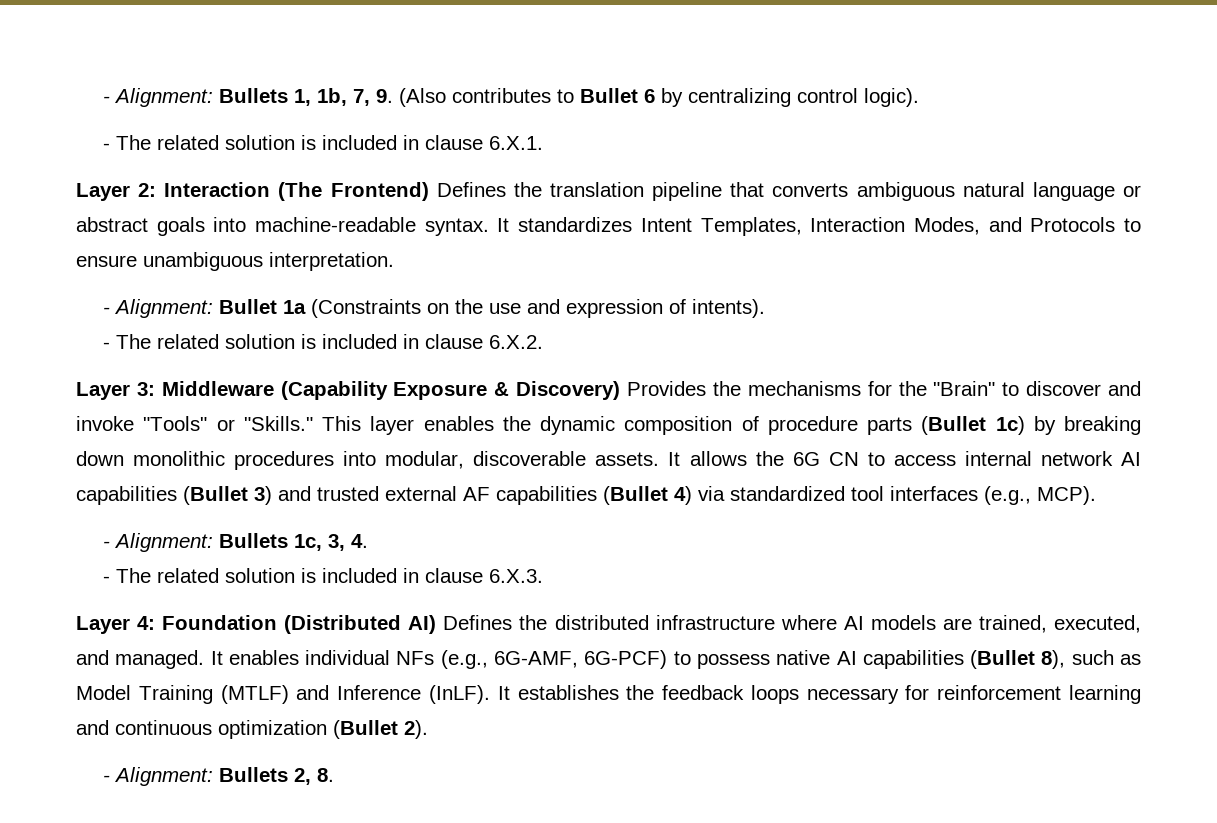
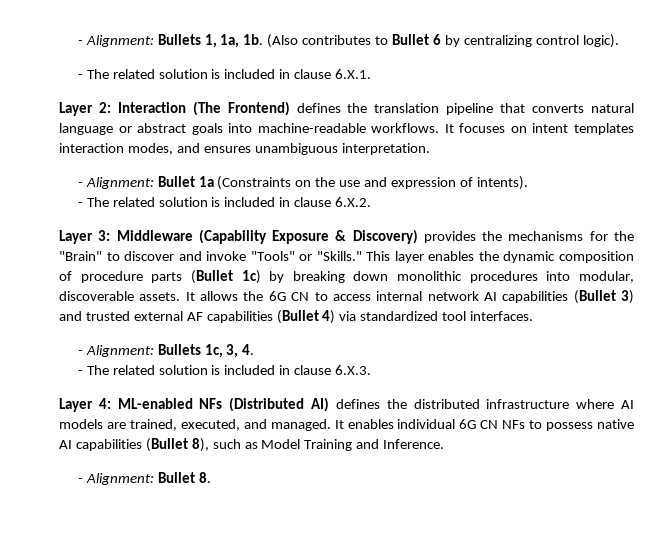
[316,88,393,106] 1b, 7, 9. -> [220,34,264,48] 1a, 1b.
[436,182,506,197] Defines -> [296,103,341,113] defines
[856,182,955,201] ambiguous -> (585, 108) none
[424,217,1141,236] [76,255,137,267] syntax. It standardizes Intent Templates, Interaction Modes, and Protocols to ensure -> [371,123,634,135] [59,143,251,155] workflows. It focuses on intent templates interaction modes, and ensures
[627,381,707,396] Provides -> [423,231,476,243] provides
[890,486,1096,505] interfaces (e.g., MCP). -> [470,311,534,321] interfaces.
[162,615,278,630] Foundation -> [117,398,223,409] ML-enabled NFs
[443,615,513,630] Defines -> [335,399,380,409] defines
[396,650,668,669] NFs (e.g., 6G-AMF, 6G-PCF) -> [459,419,526,429] 6G CN NFs
[220,685,1142,704] [76,720,428,739] [102,767,311,786] (MTLF) and Inference (InLF). It establishes the feedback loops necessary for reinforcement learning and continuous optimization (Bullet 2). // - Alignment: Bullets 2, -> [356,439,445,449] [77,472,195,485] and Inference. // - Alignment: Bullet

